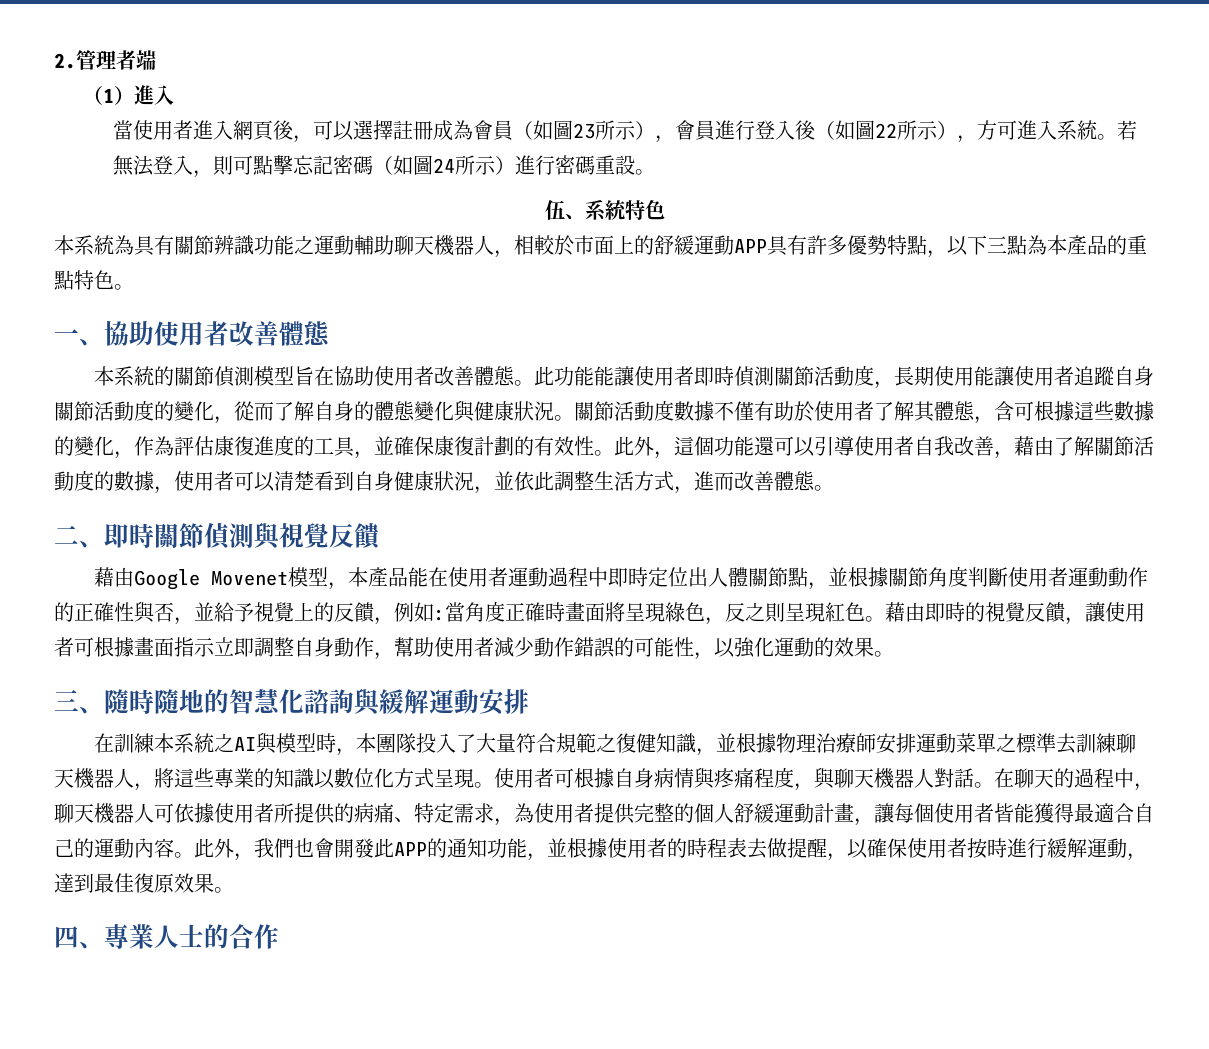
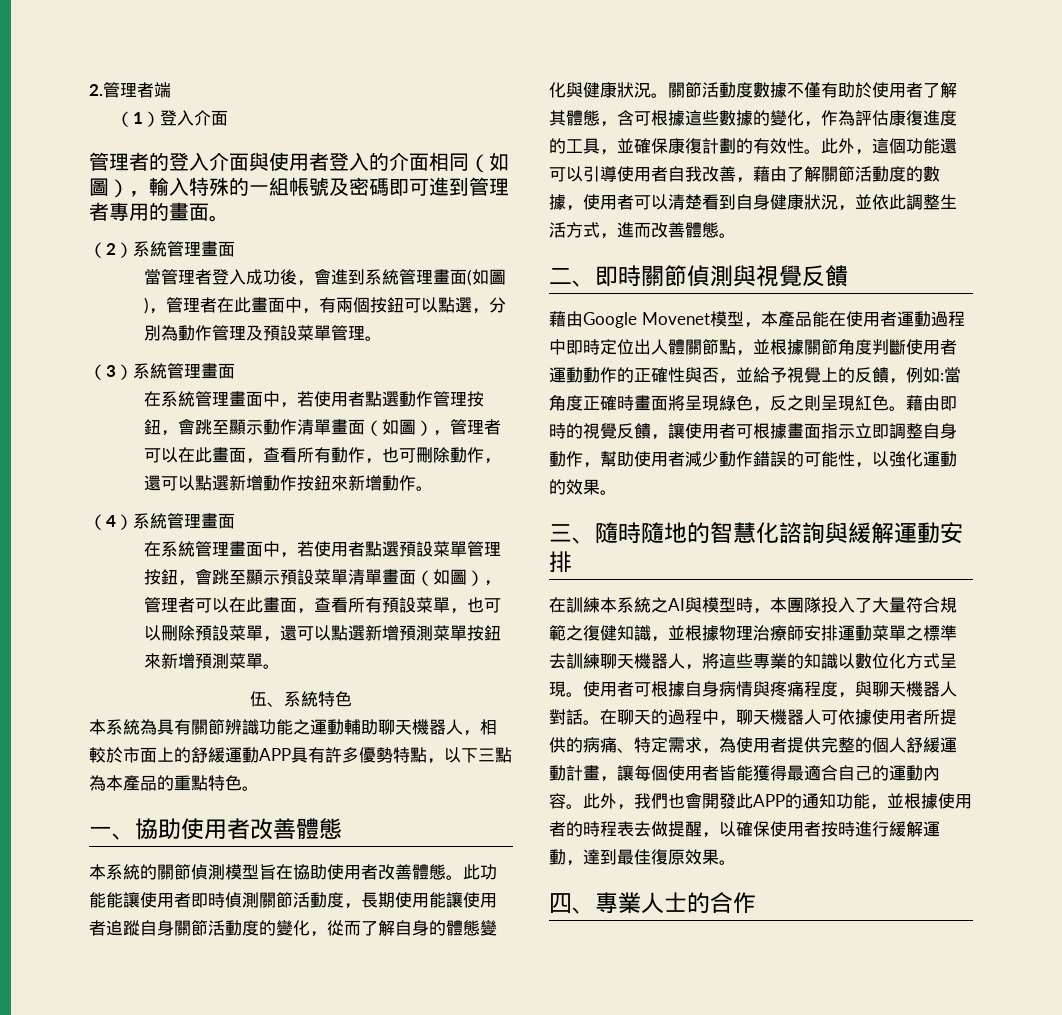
[134,85,175,105] [112,120,1137,143] [112,155,635,178] 進入 // 當使用者進入網頁後，可以選擇註冊成為會員（如圖23所示），會員進行登入後（如圖22所示），方可進入系統。若無法登入，則可點擊忘記密碼（如圖24所示）進行密碼重設 -> [160,110,229,126] [89,152,509,173] [89,177,509,198] [89,202,229,222] [89,241,235,258] [143,268,506,286] [143,297,506,314] [143,325,382,341] [89,363,235,380] [143,391,484,408] [143,418,501,436] [143,447,501,464] [143,475,433,491] [89,513,235,530] [143,541,501,558] [143,568,501,586] [143,597,501,614] [143,625,501,642] [143,653,263,669] 登入介面 // 管理者的登入介面與使用者登入的介面相同（如圖），輸入特殊的一組帳號及密碼即可進到管理者專用的畫面。 // （2）系統管理畫面 // 當管理者登入成功後，會進到系統管理畫面(如圖)，管理者在此畫面中，有兩個按鈕可以點選，分別為動作管理及預設菜單管理。 // （3）系統管理畫面 // 在系統管理畫面中，若使用者點選動作管理按鈕，會跳至顯示動作清單畫面（如圖），管理者可以在此畫面，查看所有動作，也可刪除動作，還可以點選新增動作按鈕來新增動作。 // （4）系統管理畫面 // 在系統管理畫面中，若使用者點選預設菜單管理按鈕，會跳至顯示預設菜單清單畫面（如圖），管理者可以在此畫面，查看所有預設菜單，也可以刪除預設菜單，還可以點選新增預測菜單按鈕來新增預測菜單

